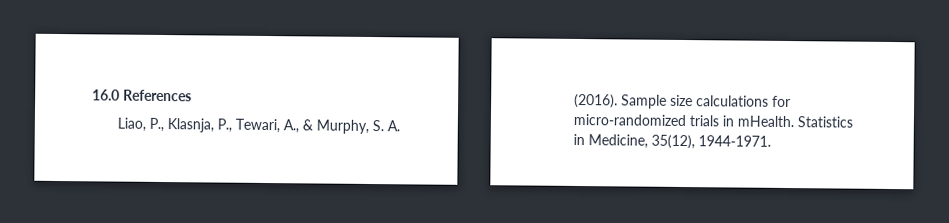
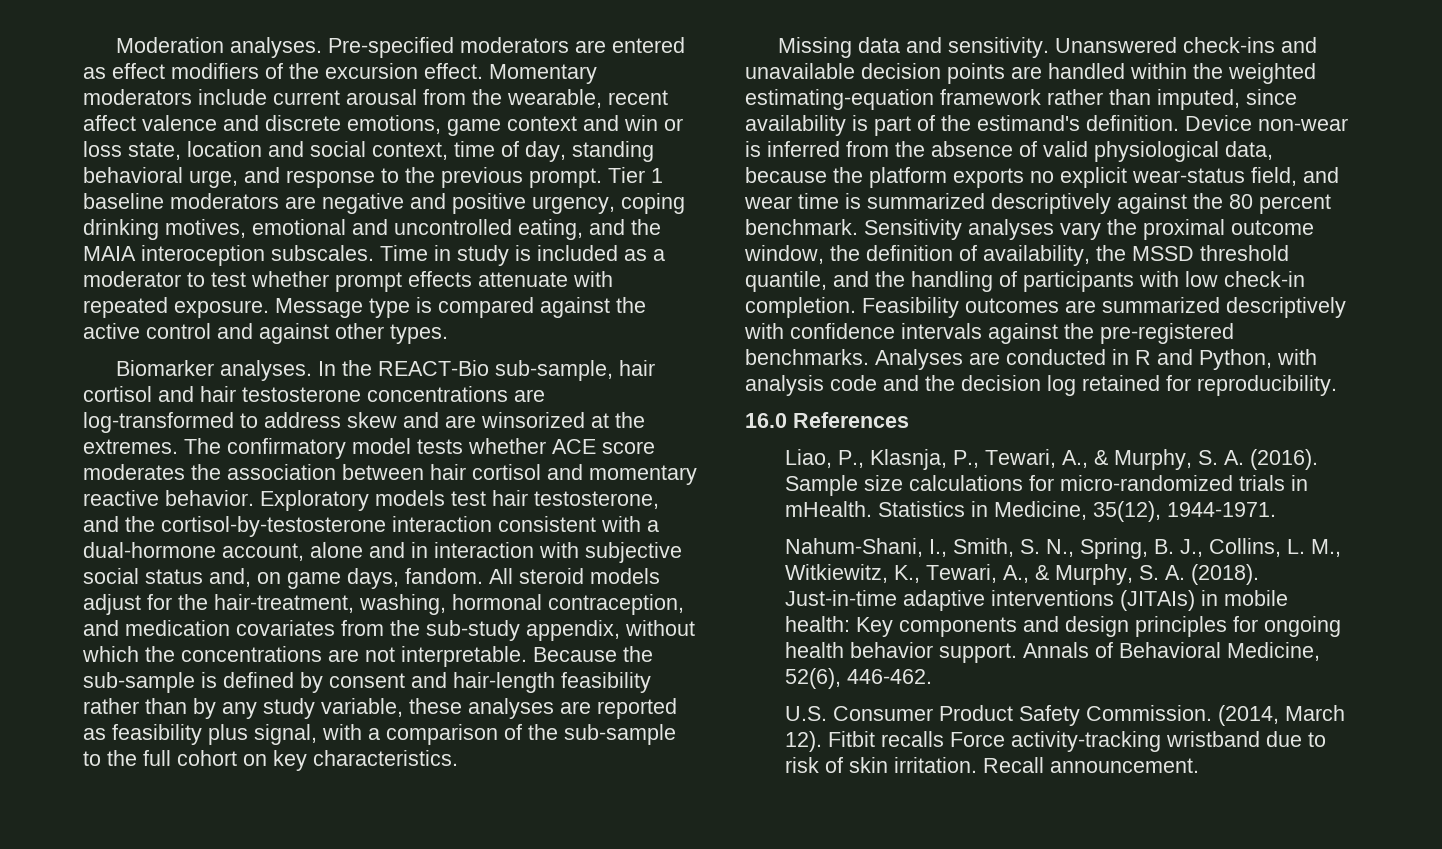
(92, 95) none -> [116,37,686,58] [83,63,597,84] [83,89,668,108] [83,115,683,136] [83,141,654,162] [83,167,663,188] [83,193,685,214] [83,219,661,240] [83,245,665,266] [83,271,613,292] [83,297,646,318] [83,323,448,344] [116,360,656,381] [83,386,545,402] [83,412,645,433] [83,438,655,459] [83,464,697,485] [83,490,659,511] [83,516,659,537] [83,542,682,563] [83,568,660,589] [83,594,684,615] [83,620,695,641] [82,646,653,667] [83,672,651,693] [83,698,677,719] [83,724,676,745] [83,750,458,771] [778,37,1318,58] [745,63,1316,84] [745,89,1297,110] [745,115,1348,136] [745,141,1273,162] [745,167,1339,188] [744,193,1331,214] [745,219,1314,240] [744,245,1289,266] [745,271,1305,292] [745,297,1346,318] [744,323,1234,344] [745,349,1317,370] [745,375,1337,396] Moderation analyses. Pre-specified moderators are entered as effect modifiers of the excursion effect. Momentary moderators include current arousal from the wearable, recent affect valence and discrete emotions, game context and win or loss state, location and social context, time of day, standing behavioral urge, and response to the previous prompt. Tier 1 baseline moderators are negative and positive urgency, coping drinking motives, emotional and uncontrolled eating, and the MAIA interoception subscales. Time in study is included as a moderator to test whether prompt effects attenuate with repeated exposure. Message type is compared against the active control and against other types. // Biomarker analyses. In the REACT-Bio sub-sample, hair cortisol and hair testosterone concentrations are log-transformed to address skew and are winsorized at the extremes. The confirmatory model tests whether ACE score moderates the association between hair cortisol and momentary reactive behavior. Exploratory models test hair testosterone, and the cortisol-by-testosterone interaction consistent with a dual-hormone account, alone and in interaction with subjective social status and, on game days, fandom. All steroid models adjust for the hair-treatment, washing, hormonal contraception, and medication covariates from the sub-study appendix, without which the concentrations are not interpretable. Because the sub-sample is defined by consent and hair-length feasibility rather than by any study variable, these analyses are reported as feasibility plus signal, with a comparison of the sub-sample to the full cohort on key characteristics. // Missing data and sensitivity. Unanswered check-ins and unavailable decision points are handled within the weighted estimating-equation framework rather than imputed, since availability is part of the estimand's definition. Device non-wear is inferred from the absence of valid physiological data, because the platform exports no explicit wear-status field, and wear time is summarized descriptively against the 80 percent benchmark. Sensitivity analyses vary the proximal outcome window, the definition of availability, the MSSD threshold quantile, and the handling of participants with low check-in completion. Feasibility outcomes are summarized descriptively with confidence intervals against the pre-registered benchmarks. Analyses are conducted in R and Python, with analysis code and the decision log retained for reproducibility. //
(771, 141) none -> [785,538,1342,559] [785,564,1260,585] [785,590,1289,611] [785,616,1342,637] [785,642,1321,663] [785,668,933,689] [785,705,1346,726] [785,731,1327,752] [785,757,1200,773] // Nahum-Shani, I., Smith, S. N., Spring, B. J., Collins, L. M., Witkiewitz, K., Tewari, A., & Murphy, S. A. (2018). Just-in-time adaptive interventions (JITAIs) in mobile health: Key components and design principles for ongoing health behavior support. Annals of Behavioral Medicine, 52(6), 446-462. // U.S. Consumer Product Safety Commission. (2014, March 12). Fitbit recalls Force activity-tracking wristband due to risk of skin irritation. Recall announcement.

